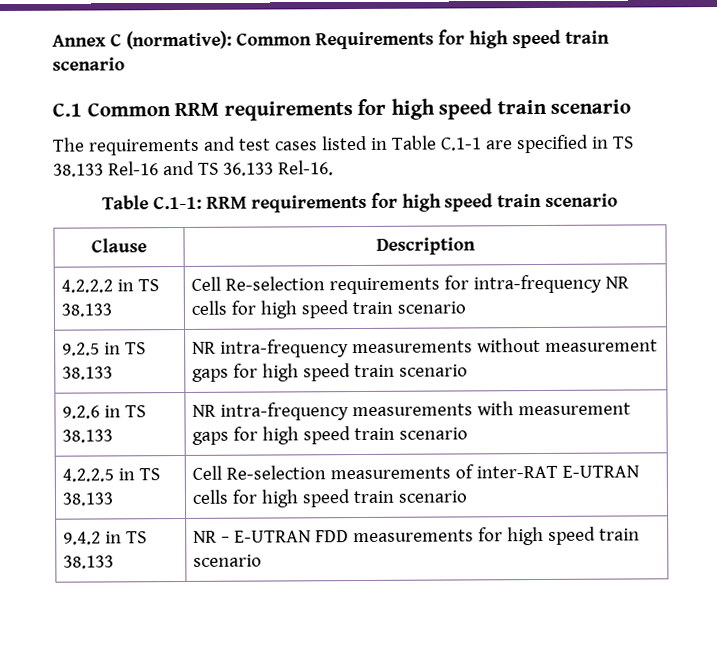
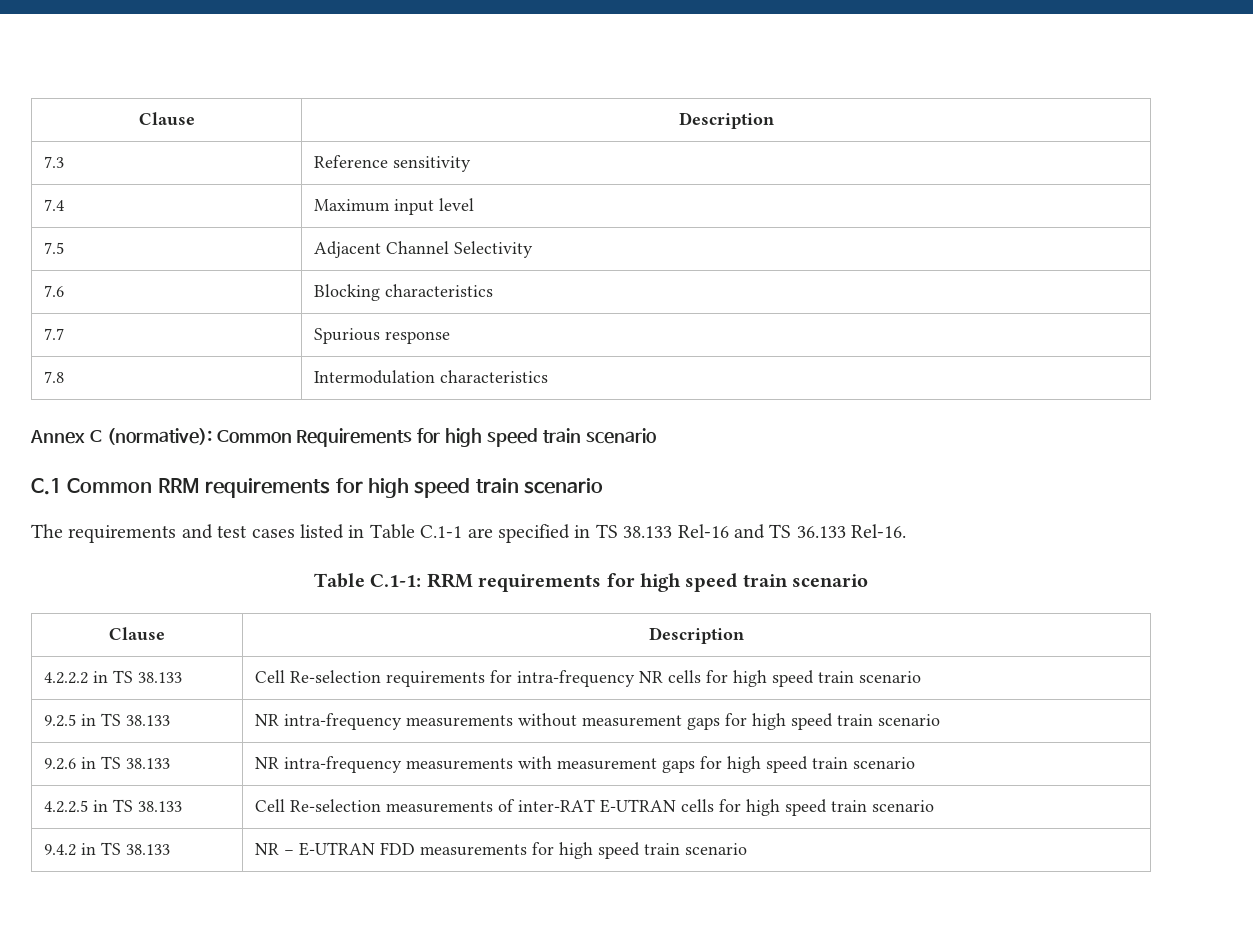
(52, 40) none -> [138,112,195,125] [678,112,774,129] [44,156,65,168] [314,155,472,172] [44,199,65,211] [314,198,475,215] [44,242,65,254] [314,241,534,258] [44,285,65,297] [314,284,494,301] [44,328,65,340] [314,328,451,344] [44,371,65,383] [314,370,549,384] Clause | Description // 7.3 | Reference sensitivity // 7.4 | Maximum input level // 7.5 | Adjacent Channel Selectivity // 7.6 | Blocking characteristics // 7.7 | Spurious response // 7.8 | Intermodulation characteristics //

